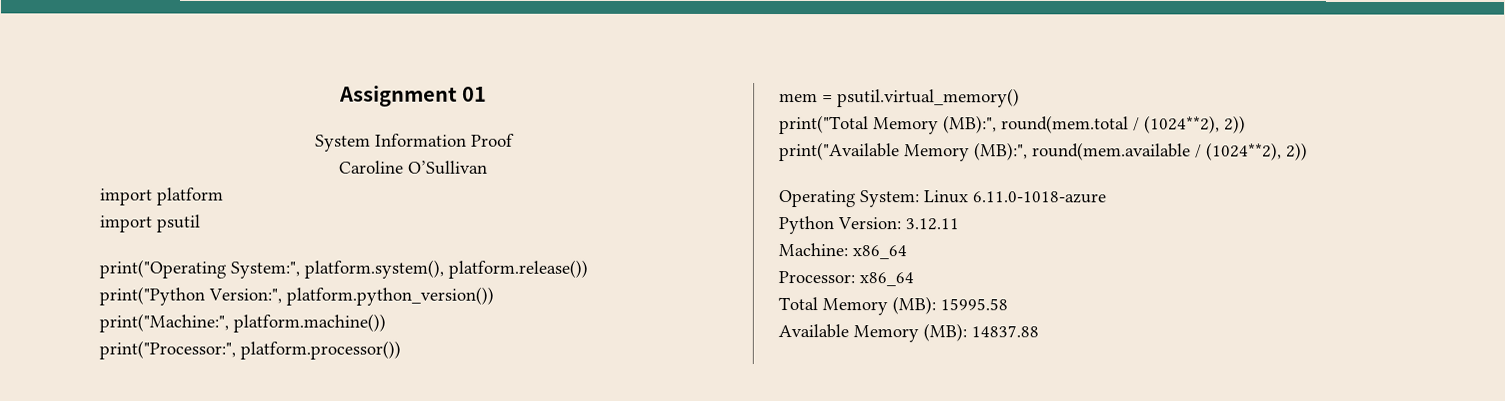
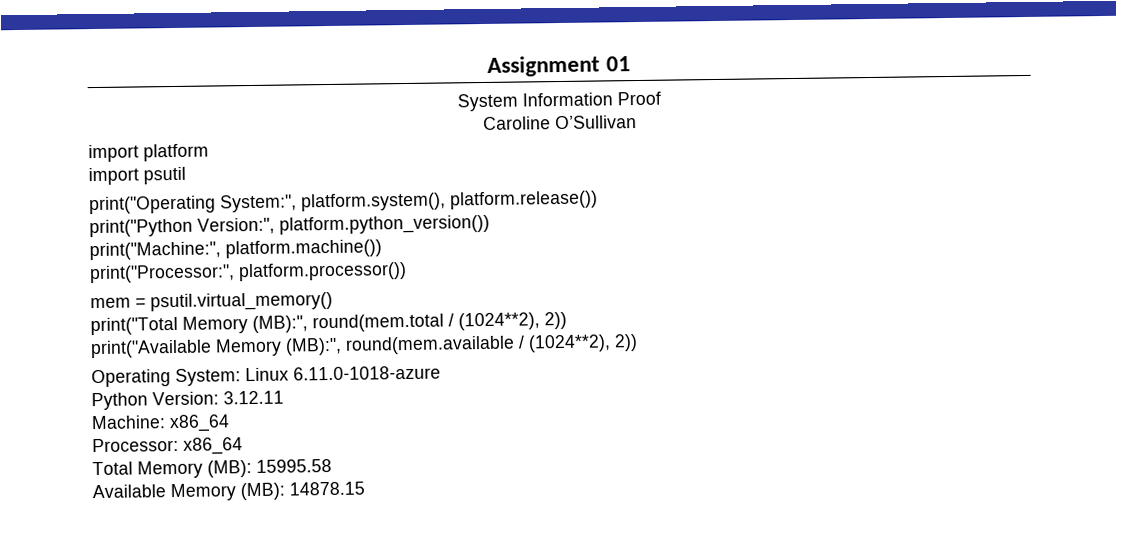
[971,325,1039,338] 14837.88 -> [289,481,365,496] 14878.15

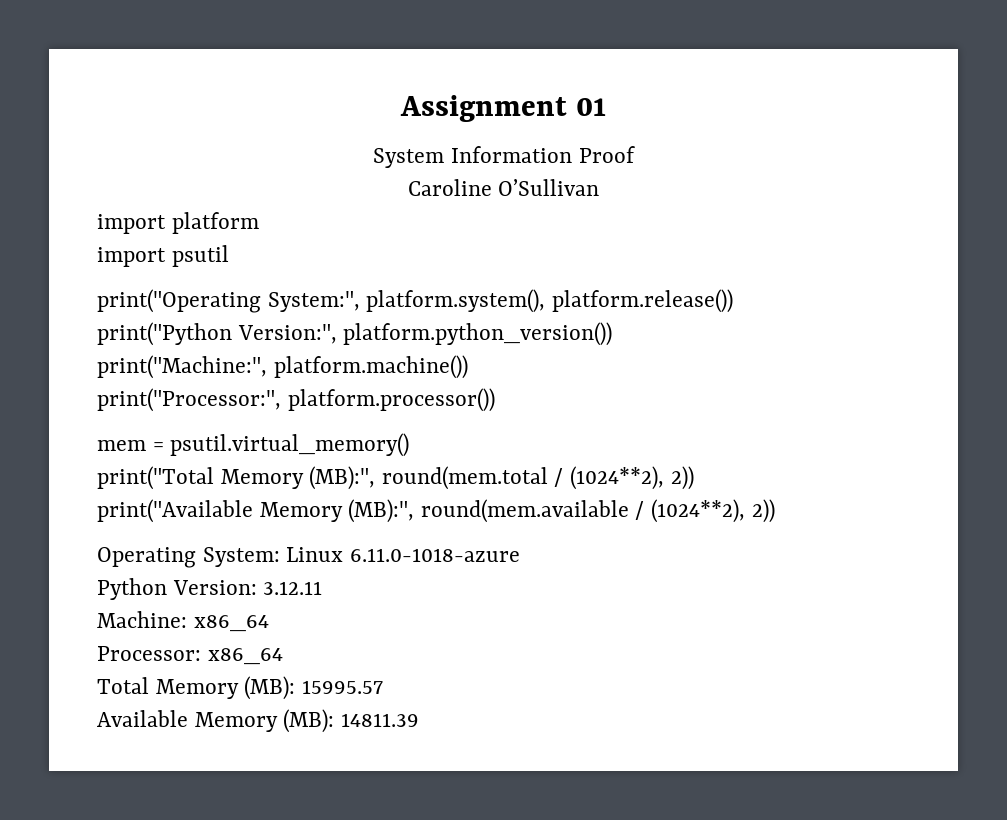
[256,458,332,473] 15995.58 -> [301,680,383,694] 15995.57
[289,481,365,496] 14878.15 -> [340,713,419,727] 14811.39

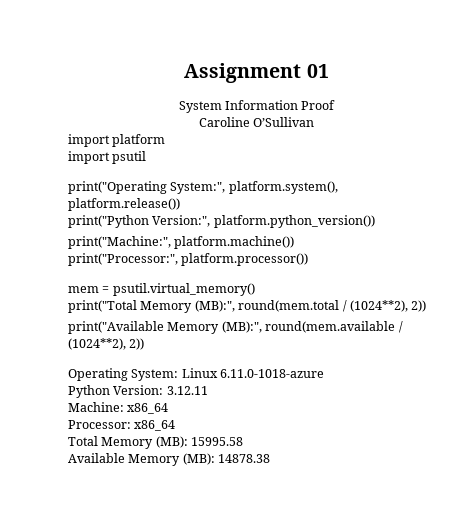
[301,680,383,694] 15995.57 -> [191,437,244,446] 15995.58
[340,713,419,727] 14811.39 -> [218,454,271,463] 14878.38

